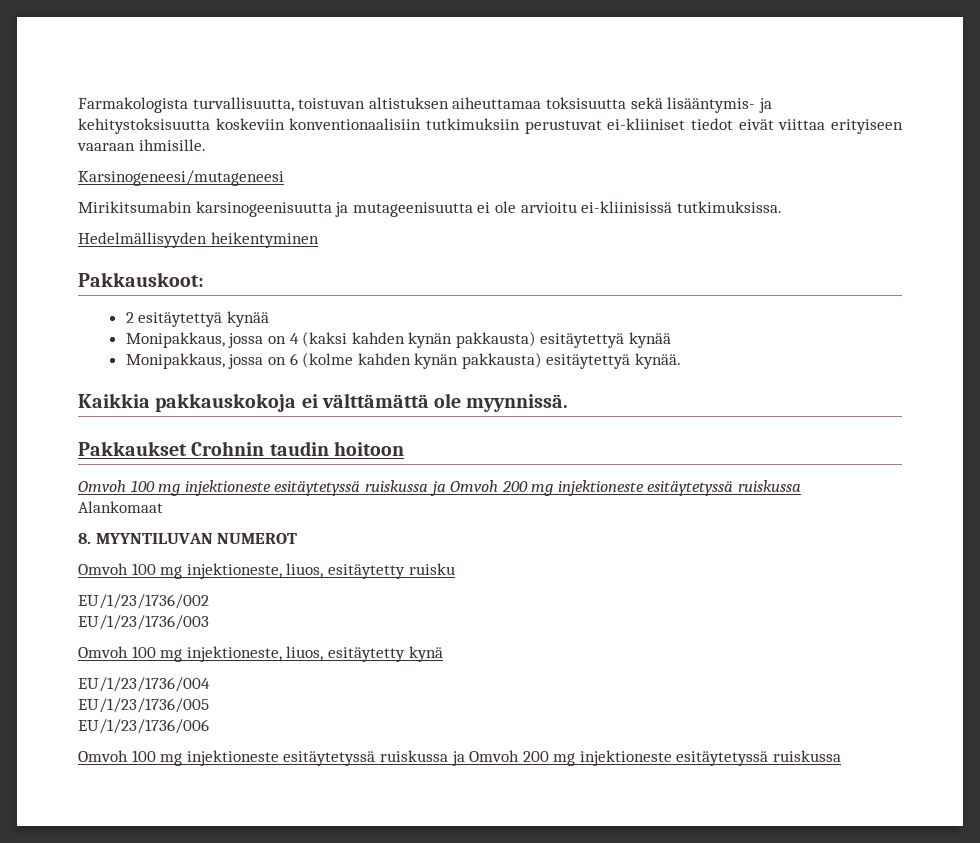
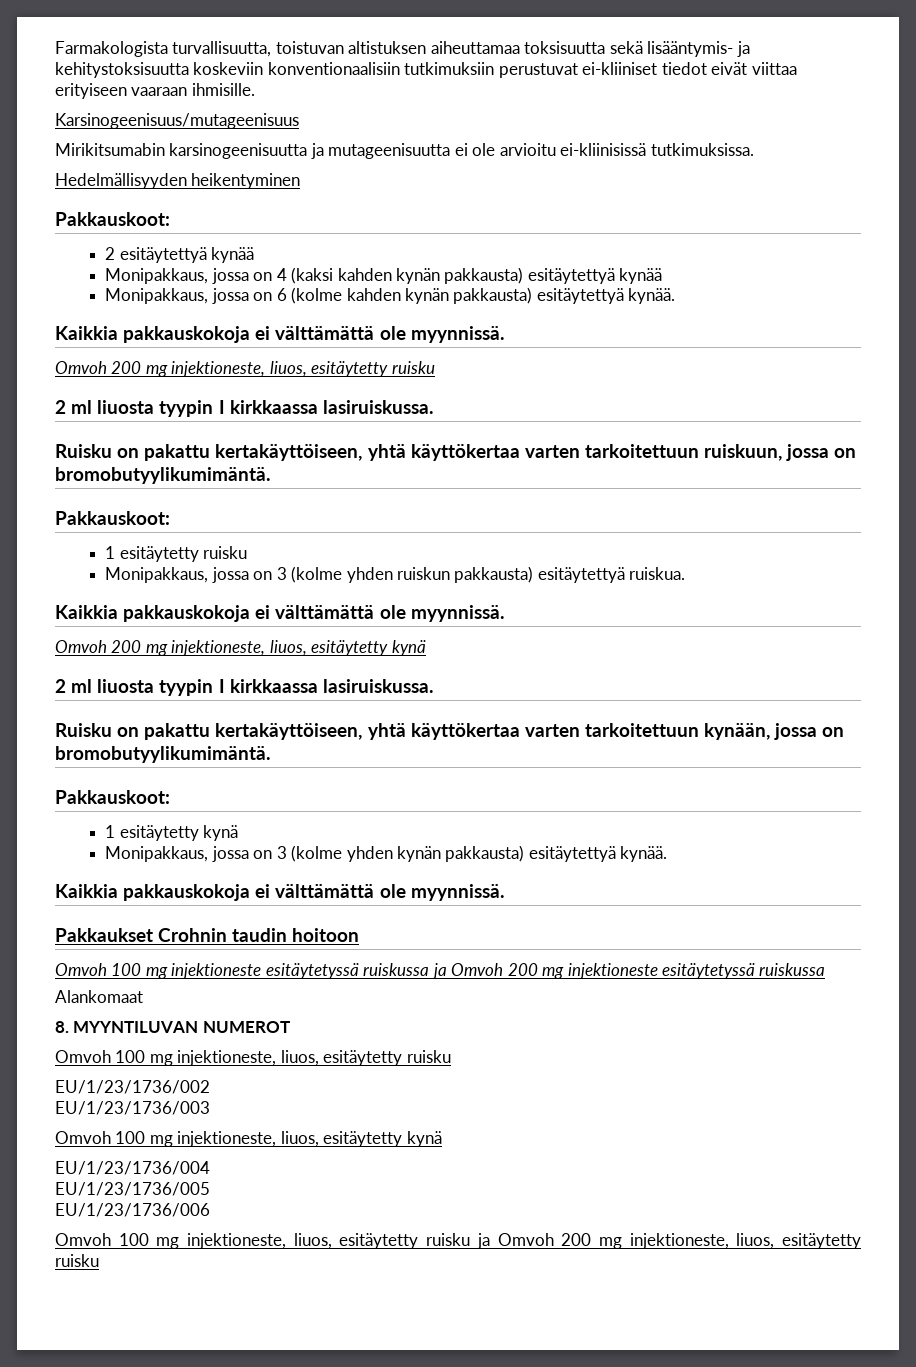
[78,170,284,186] Karsinogeneesi/mutageneesi -> [55,113,299,129] Karsinogeenisuus/mutageenisuus
(569, 403) none -> [55,361,435,377] [55,400,434,417] [55,444,857,461] [55,467,271,484] [55,511,170,525] [105,546,248,562] [105,566,686,583] [55,605,505,622] [55,640,426,656] [55,679,434,696] [55,723,845,740] [55,746,271,763] [55,790,170,804] [105,825,239,841] [105,845,668,862] [55,884,505,901] // Omvoh 200 mg injektioneste, liuos, esitäytetty ruisku // 2 ml liuosta tyypin I kirkkaassa lasiruiskussa. // Ruisku on pakattu kertakäyttöiseen, yhtä käyttökertaa varten tarkoitettuun ruiskuun, jossa on bromobutyylikumimäntä. // Pakkauskoot: // 1 esitäytetty ruisku // Monipakkaus, jossa on 3 (kolme yhden ruiskun pakkausta) esitäytettyä ruiskua. // Kaikkia pakkauskokoja ei välttämättä ole myynnissä. // Omvoh 200 mg injektioneste, liuos, esitäytetty kynä // 2 ml liuosta tyypin I kirkkaassa lasiruiskussa. // Ruisku on pakattu kertakäyttöiseen, yhtä käyttökertaa varten tarkoitettuun kynään, jossa on bromobutyylikumimäntä. // Pakkauskoot: // 1 esitäytetty kynä // Monipakkaus, jossa on 3 (kolme yhden kynän pakkausta) esitäytettyä kynää. // Kaikkia pakkauskokoja ei välttämättä ole myynnissä.
[186,750,842,766] injektioneste esitäytetyssä ruiskussa ja Omvoh 200 mg injektioneste esitäytetyssä ruiskussa -> [187,1233,862,1249] [55,1254,99,1267] injektioneste, liuos, esitäytetty ruisku ja Omvoh 200 mg injektioneste, liuos, esitäytetty ruisku

